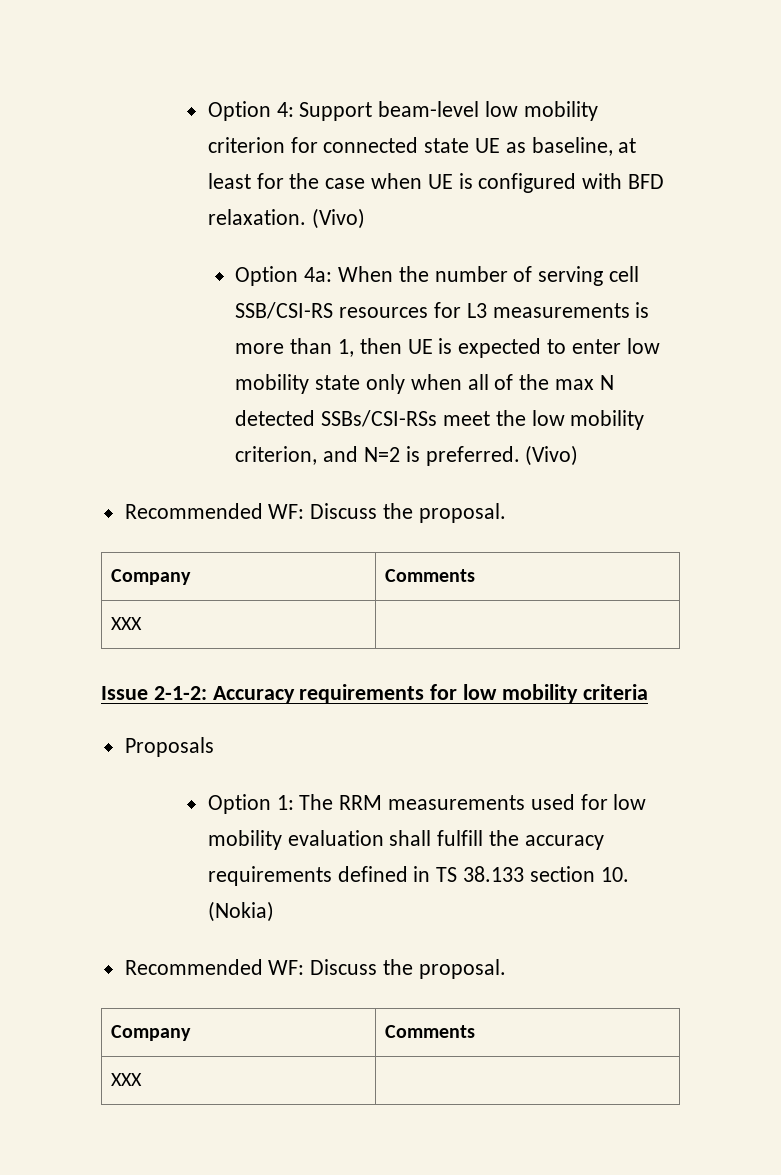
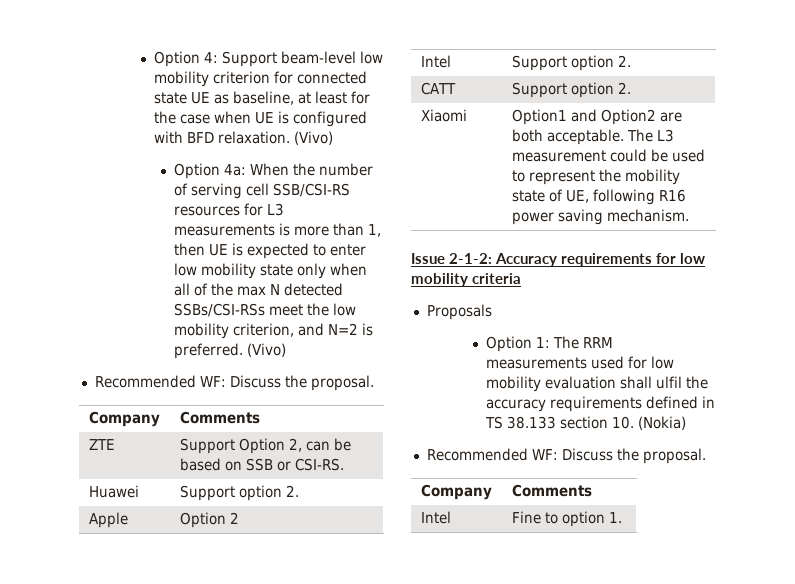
[111,617,143,630] XXX | -> [88,439,115,450] [179,438,351,454] [179,458,344,471] [88,485,139,498] [179,485,299,501] [88,512,128,528] [179,512,239,528] [420,55,451,68] [511,55,631,71] [420,82,456,95] [511,82,631,98] [420,109,467,122] [511,109,682,125] [511,129,674,145] [511,149,705,162] [511,169,680,185] [511,189,686,205] [511,209,689,225] ZTE | Support Option 2, can be based on SSB or CSI-RS. // Huawei | Support option 2. // Apple | Option 2 // Intel | Support option 2. // CATT | Support option 2. // Xiaomi | Option1 and Option2 are both acceptable. The L3 measurement could be used to represent the mobility state of UE, following R16 power saving mechanism.
[437,830,484,846] fulfill -> [656,376,683,389] ulfil
[111,1073,143,1086] XXX | -> [420,511,451,524] [511,511,622,527] Intel | Fine to option 1.

